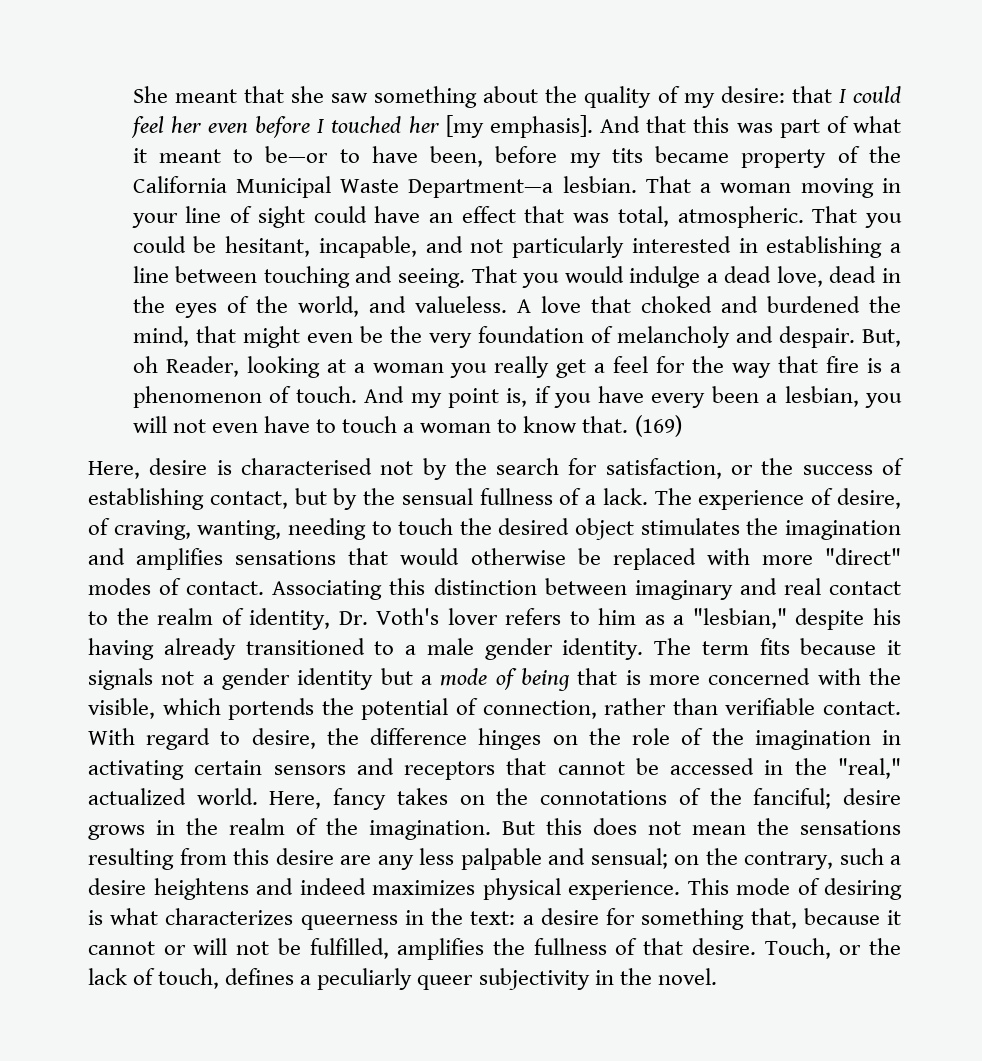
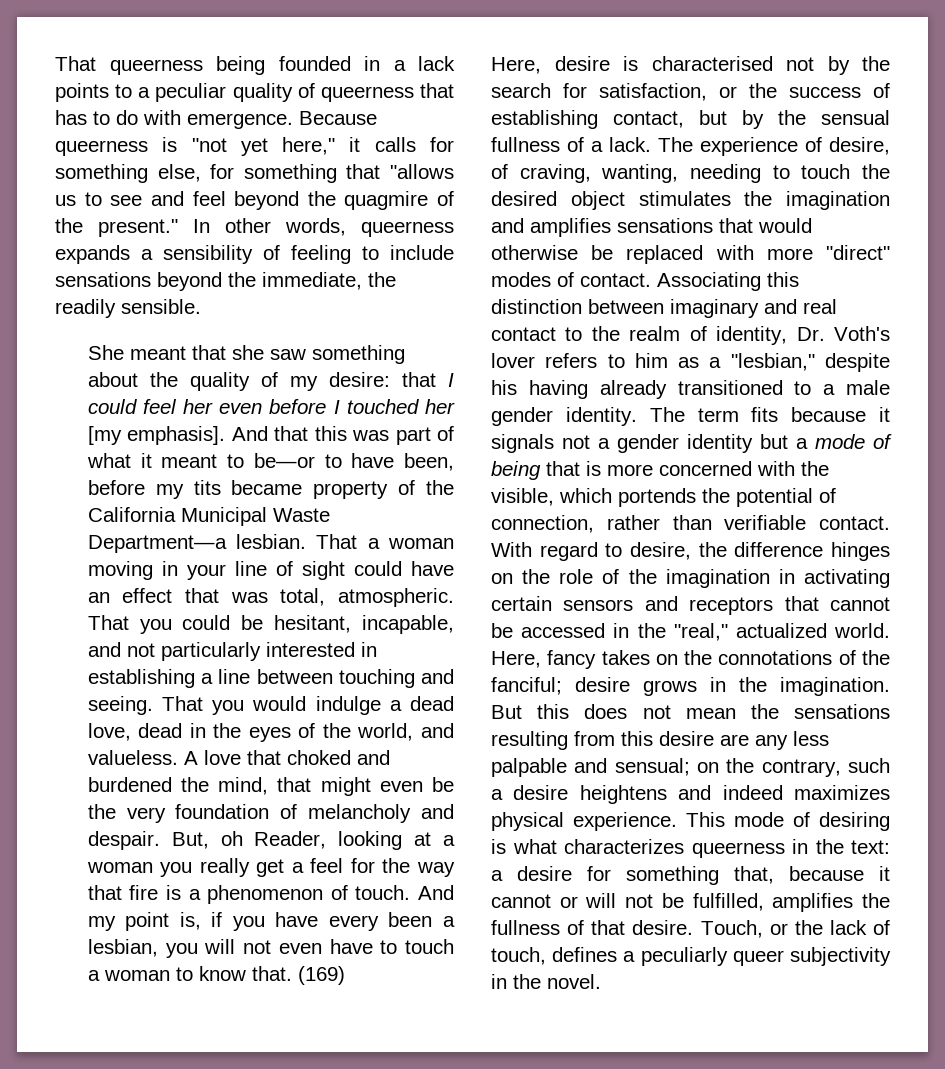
(132, 94) none -> [55,56,455,75] [55,83,454,102] [55,110,377,129] [55,137,454,156] [55,164,454,183] [55,191,454,210] [55,218,454,237] [55,245,454,264] [55,272,396,291] [55,299,201,318] That queerness being founded in a lack points to a peculiar quality of queerness that has to do with emergence. Because queerness is "not yet here," it calls for something else, for something that "allows us to see and feel beyond the quagmire of the present." In other words, queerness expands a sensibility of feeling to include sensations beyond the immediate, the readily sensible. //
[229,818,358,835] realm of the -> (767, 684) none

